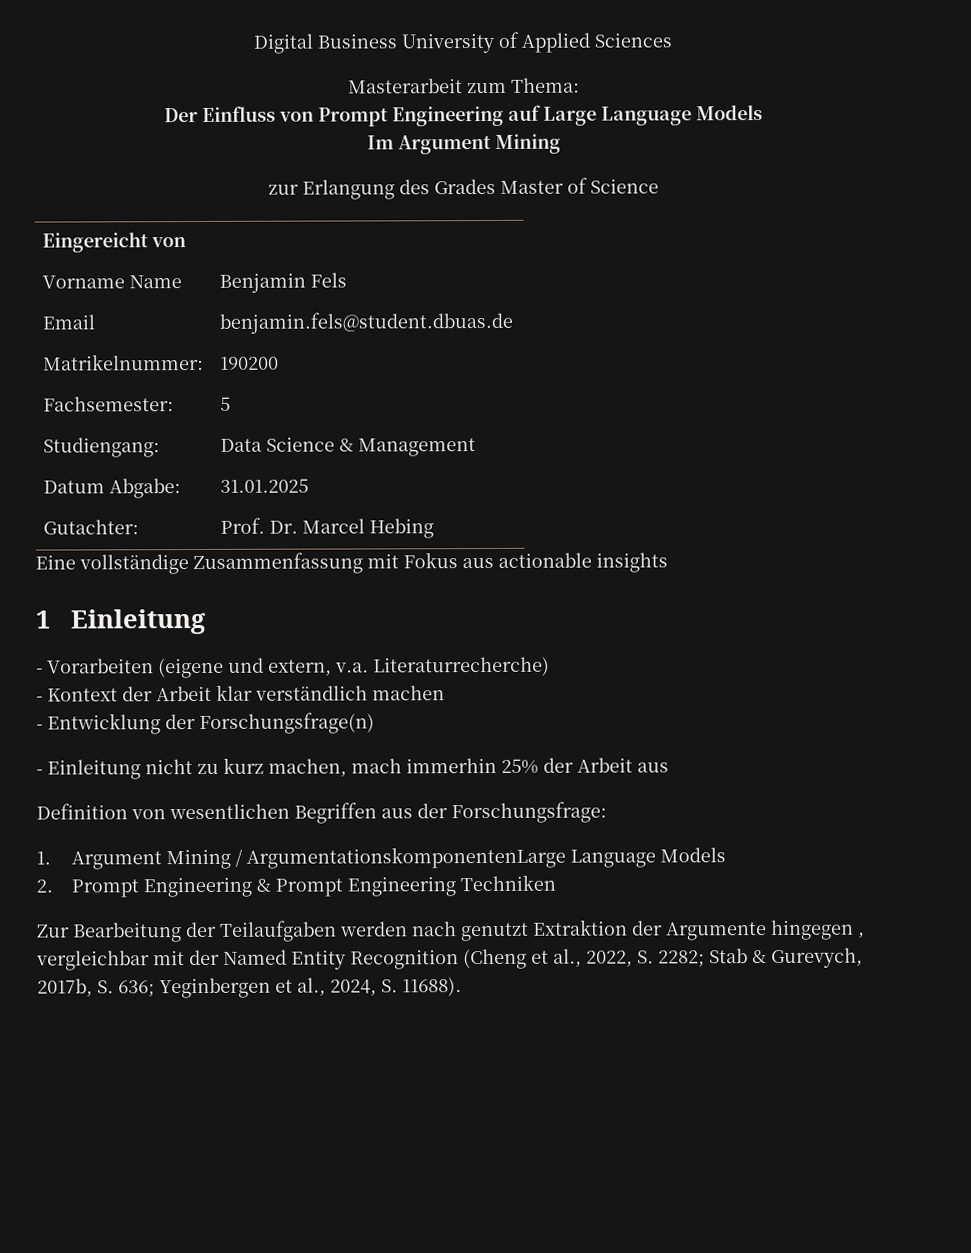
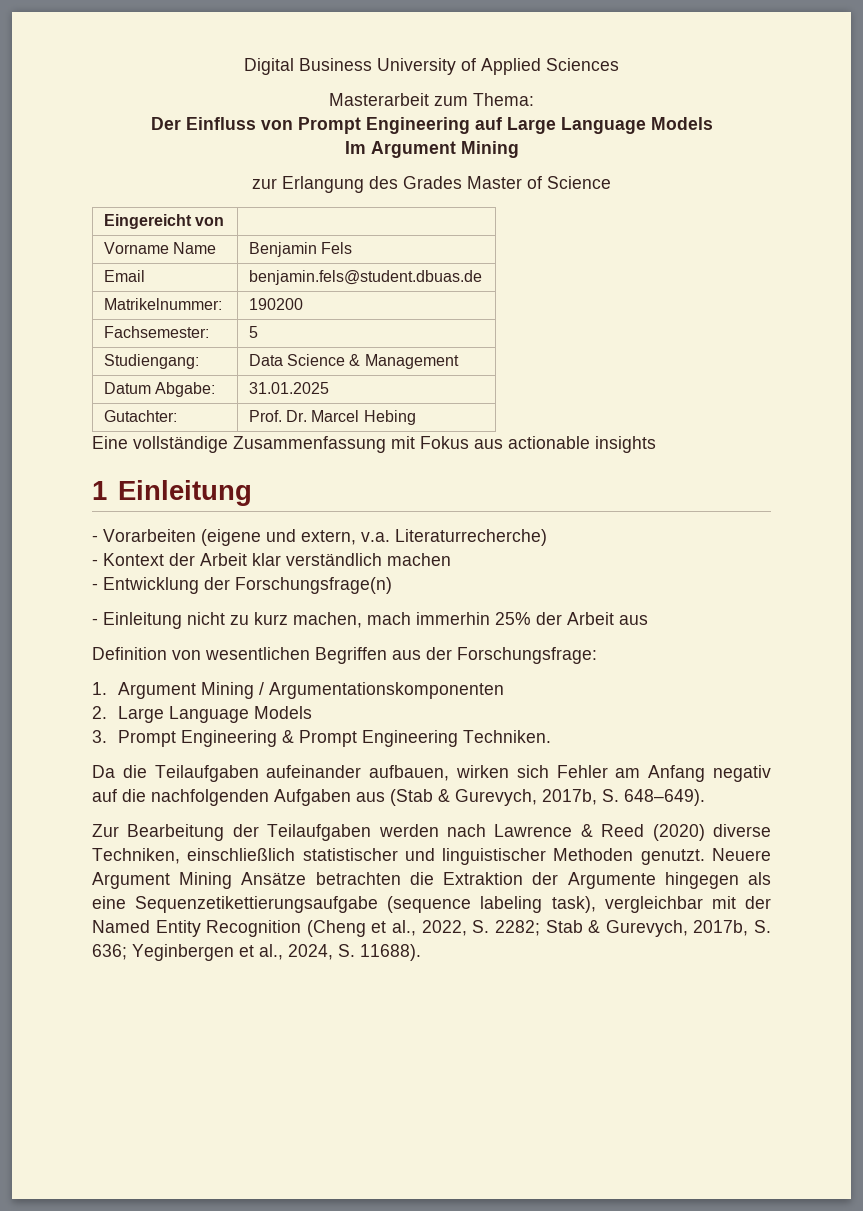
[245,846,726,869] [36,879,53,893] ArgumentationskomponentenLarge Language Models // 2. -> [269,682,505,699] [92,706,313,723] [92,730,107,743] Argumentationskomponenten // 2. Large Language Models // 3.
[459,874,556,892] Techniken -> [463,730,552,743] [92,765,771,782] [92,789,705,806] Techniken. // Da die Teilaufgaben aufeinander aufbauen, wirken sich Fehler am Anfang negativ auf die nachfolgenden Aufgaben aus (Stab & Gurevych, 2017b, S. 648–649).
[461,919,865,942] genutzt Extraktion der Argumente hingegen , -> [494,824,771,841] [92,848,771,865] [92,872,771,889] [92,896,596,913] Lawrence & Reed (2020) diverse Techniken, einschließlich statistischer und linguistischer Methoden genutzt. Neuere Argument Mining Ansätze betrachten die Extraktion der Argumente hingegen als eine Sequenzetikettierungsaufgabe (sequence labeling task),

